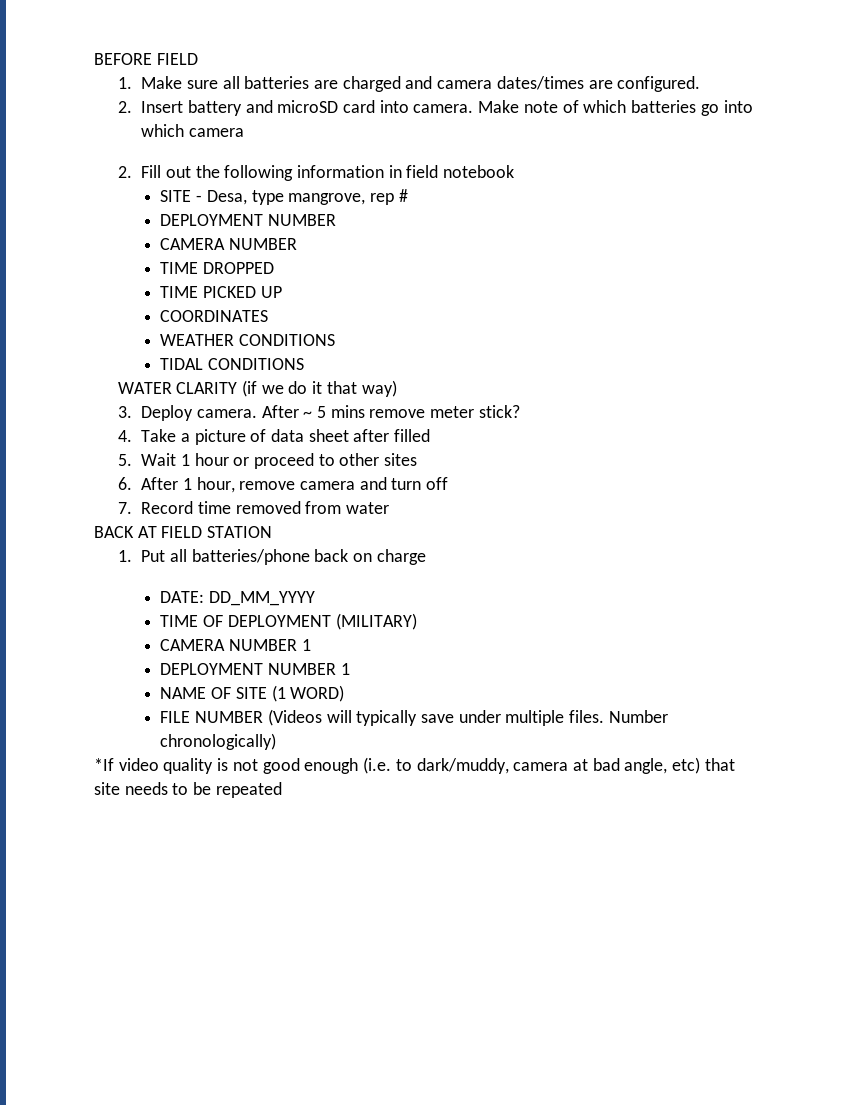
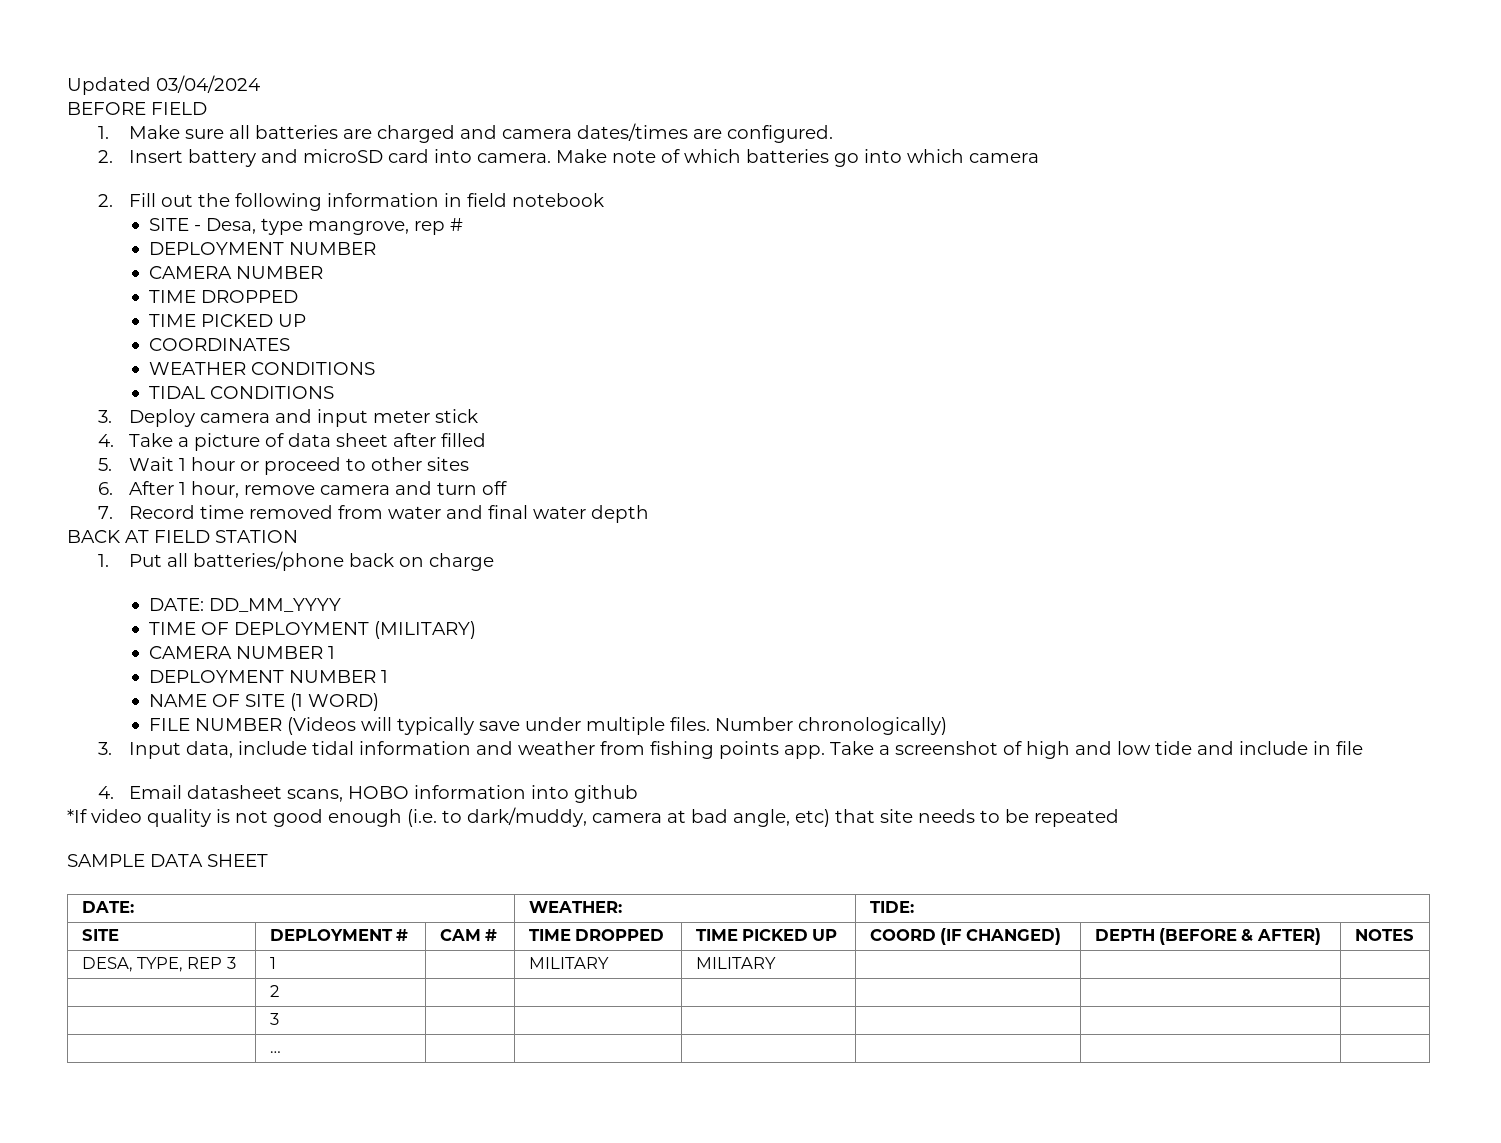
(94, 59) none -> [67,75,260,95] Updated 03/04/2024 //
[117,380,397,397] [117,405,520,421] WATER CLARITY (if we do it that way) // 3. Deploy camera. After ~ 5 mins remove meter stick? -> [97,409,478,427] 3. Deploy camera and input meter stick
(389, 508) none -> [445,505,649,523] and final water depth
(277, 741) none -> [97,741,1363,759] [97,785,638,803] // 3. Input data, include tidal information and weather from fishing points app. Take a screenshot of high and low tide and include in file // 4. Email datasheet scans, HOBO information into github
(282, 790) none -> [67,854,268,867] [81,901,134,913] [528,901,622,913] [869,901,914,913] [81,929,119,941] [269,929,409,941] [439,929,498,941] [528,929,665,941] [695,929,838,941] [869,928,1062,945] [1094,928,1321,945] [1354,929,1414,941] [81,957,236,972] [269,957,276,969] [528,957,609,969] [695,957,776,969] [269,985,279,997] [269,1013,279,1025] [269,1051,281,1053] // SAMPLE DATA SHEET // DATE: | WEATHER: | TIDE: // SITE | DEPLOYMENT # | CAM # | TIME DROPPED | TIME PICKED UP | COORD (IF CHANGED) | DEPTH (BEFORE & AFTER) | NOTES // DESA, TYPE, REP 3 | 1 | | MILITARY | MILITARY | | | // | 2 | | | | | | // | 3 | | | | | | // | … | | | | | |

